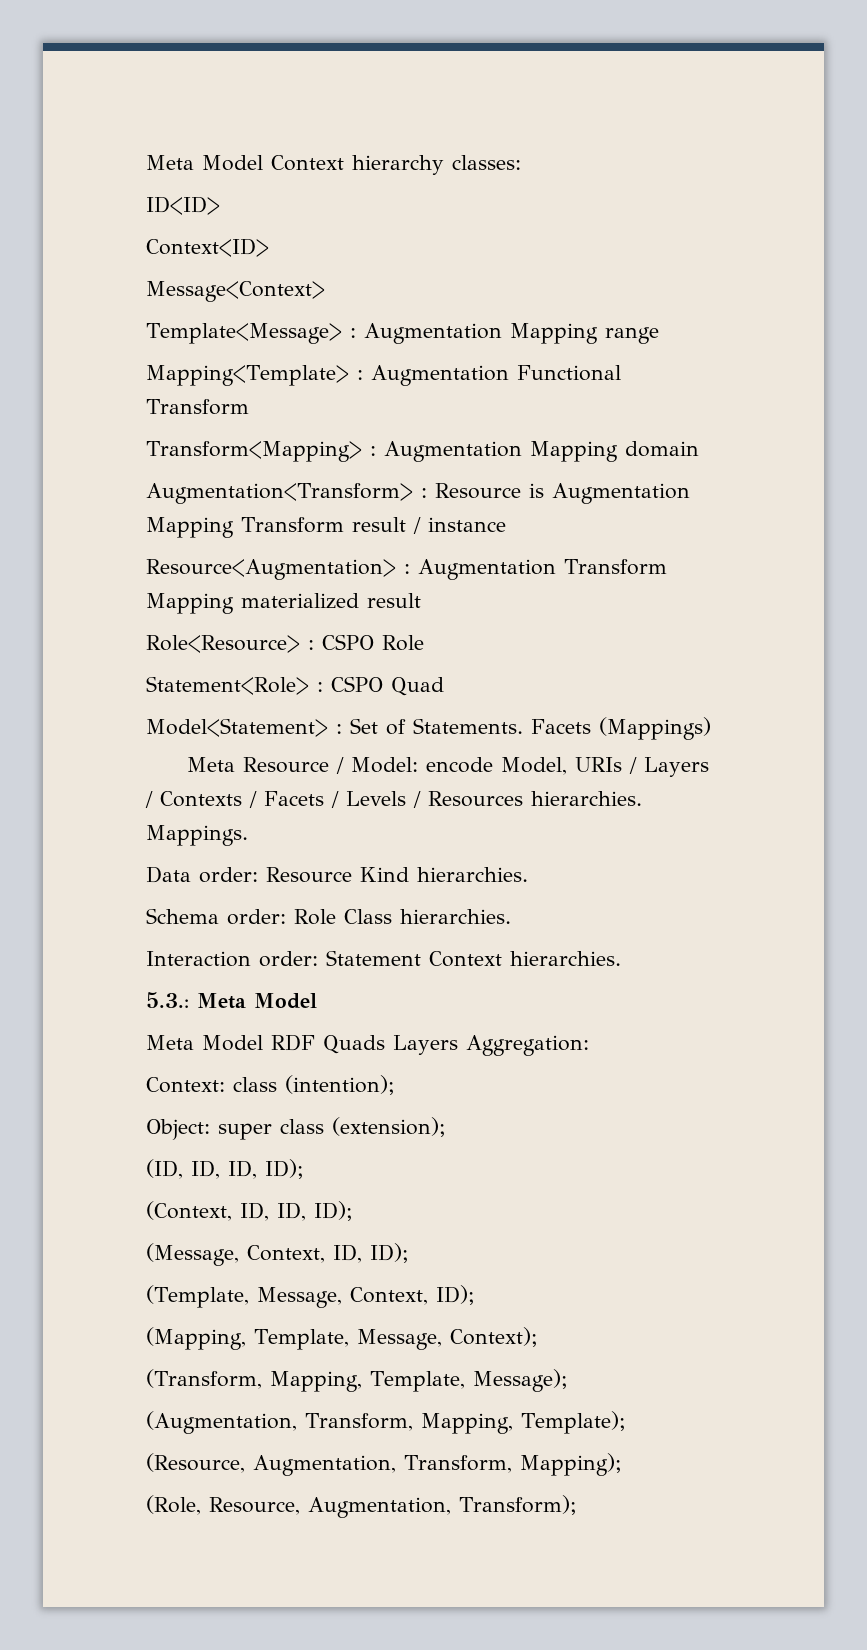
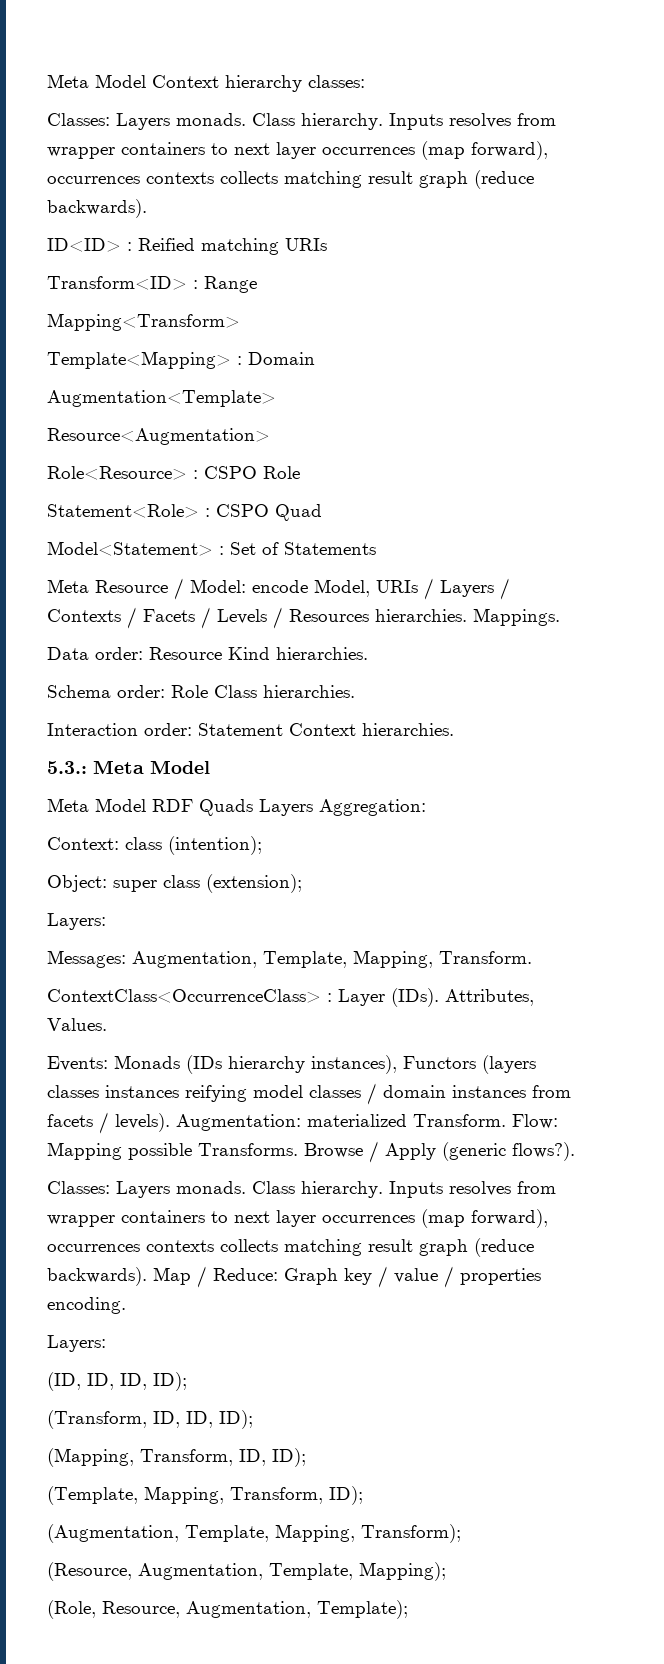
[146,196,220,215] [146,238,269,257] [146,281,325,302] [146,323,659,344] [146,365,621,386] [146,399,249,415] [146,441,699,462] [146,483,690,504] [146,517,506,538] [146,559,667,580] [146,593,421,614] ID<ID> // Context<ID> // Message<Context> // Template<Message> : Augmentation Mapping range // Mapping<Template> : Augmentation Functional Transform // Transform<Mapping> : Augmentation Mapping domain // Augmentation<Transform> : Resource is Augmentation Mapping Transform result / instance // Resource<Augmentation> : Augmentation Transform Mapping materialized result -> [47,113,556,130] [47,141,548,160] [47,170,534,189] [47,199,147,218] [47,238,327,255] [47,276,257,293] [47,313,240,331] [47,351,315,369] [47,390,276,407] [47,428,270,445] Classes: Layers monads. Class hierarchy. Inputs resolves from wrapper containers to next layer occurrences (map forward), occurrences contexts collects matching result graph (reduce backwards). // ID<ID> : Reified matching URIs // Transform<ID> : Range // Mapping<Transform> // Template<Mapping> : Domain // Augmentation<Template> // Resource<Augmentation>
[413,717,711,740] Statements. Facets (Mappings) -> [284,542,376,555] Statements
(446, 1127) none -> [47,913,106,930] [47,950,532,968] [47,988,534,1007] [47,1018,107,1031] [47,1055,536,1074] [47,1083,571,1105] [47,1112,558,1134] [47,1141,575,1163] [47,1181,556,1198] [47,1209,548,1228] [47,1238,534,1257] [47,1266,541,1288] [47,1297,126,1314] [47,1335,106,1352] // Layers: // Messages: Augmentation, Template, Mapping, Transform. // ContextClass<OccurrenceClass> : Layer (IDs). Attributes, Values. // Events: Monads (IDs hierarchy instances), Functors (layers classes instances reifying model classes / domain instances from facets / levels). Augmentation: materialized Transform. Flow: Mapping possible Transforms. Browse / Apply (generic flows?). // Classes: Layers monads. Class hierarchy. Inputs resolves from wrapper containers to next layer occurrences (map forward), occurrences contexts collects matching result graph (reduce backwards). Map / Reduce: Graph key / value / properties encoding. // Layers:
[146,1201,353,1221] [146,1243,325,1266] (Context, ID, ID, ID); // (Message, Context, -> [47,1410,253,1429] [47,1448,233,1467] (Transform, ID, ID, ID); // (Mapping, Transform,
[256,1285,475,1308] [146,1327,538,1350] [146,1369,568,1392] [146,1411,626,1434] Message, Context, ID); // (Mapping, Template, Message, Context); // (Transform, Mapping, Template, Message); // (Augmentation, Transform, Mapping, Template); -> [144,1486,363,1505] [47,1524,461,1543] Mapping, Transform, ID); // (Augmentation, Template, Mapping, Transform);
[404,1455,512,1473] Transform, -> [269,1563,353,1580] Template,
[459,1495,577,1515] Transform); -> [317,1600,408,1619] Template);

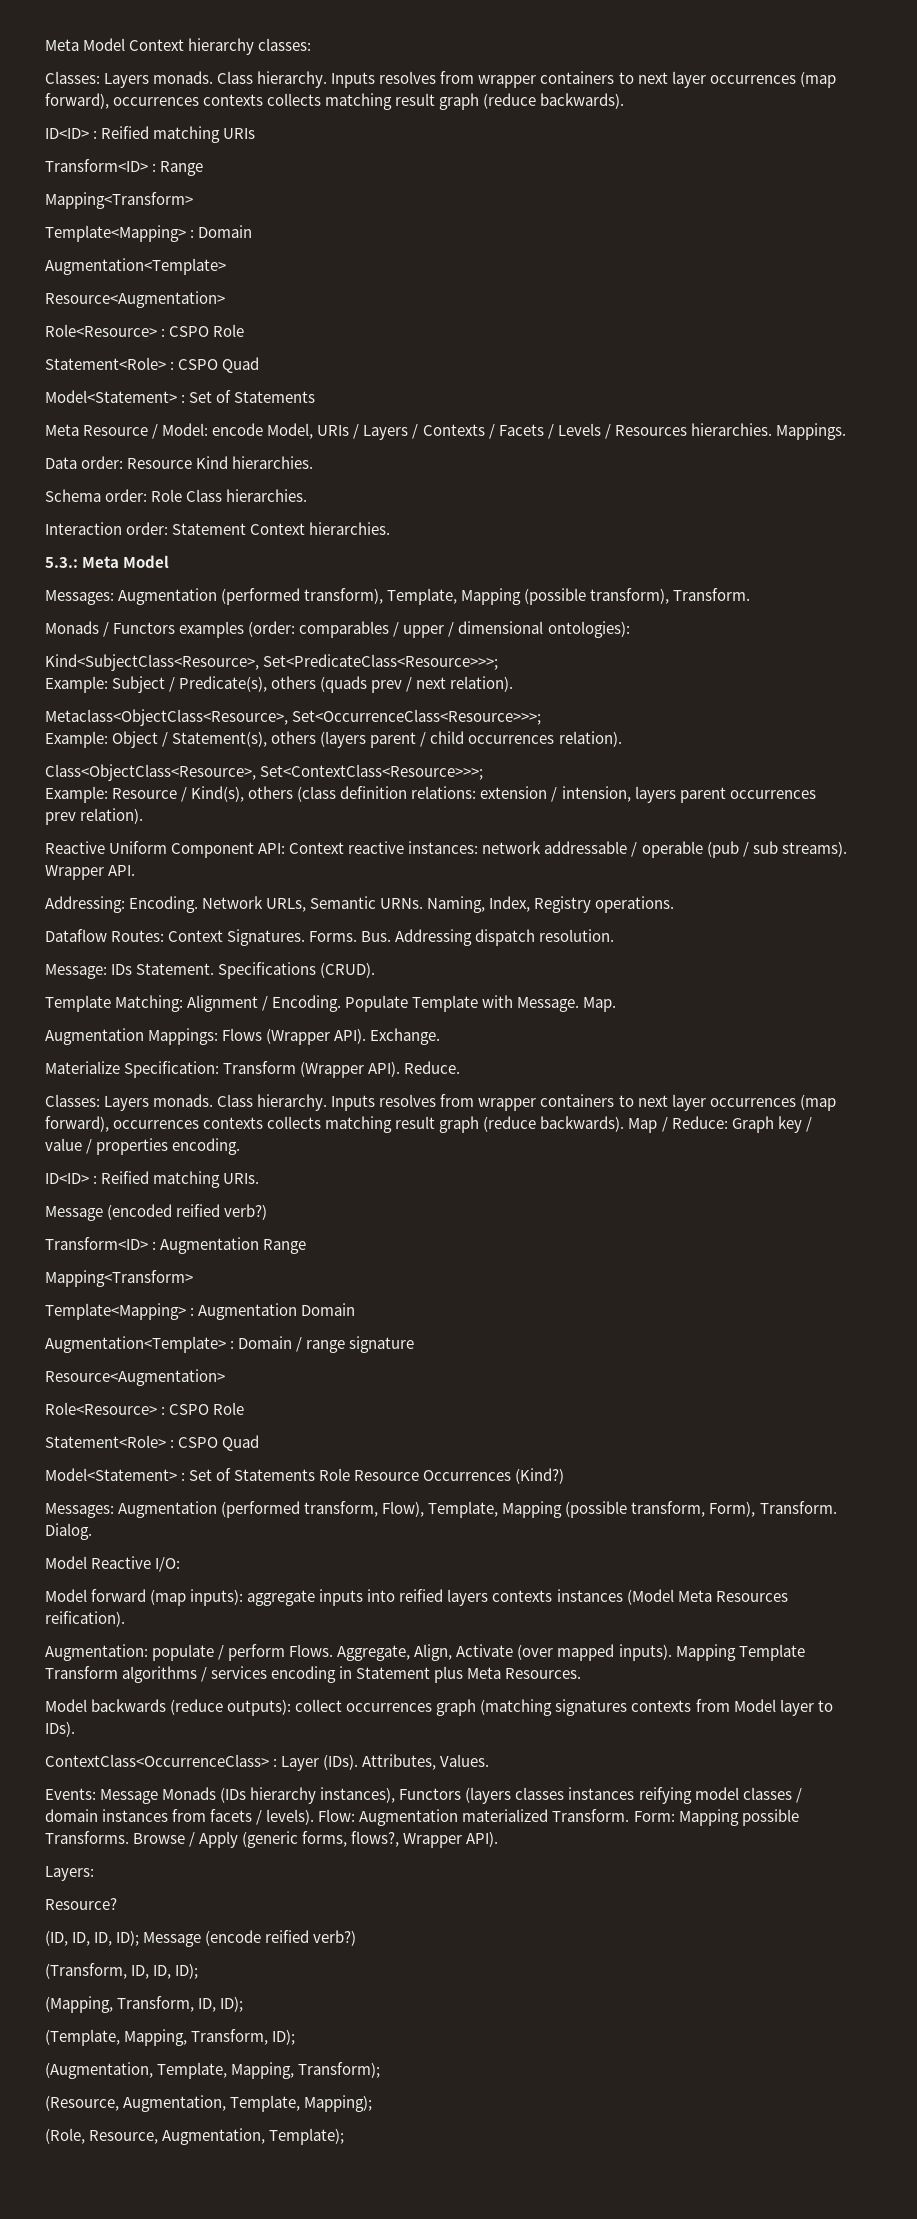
[47,798,426,816] [47,836,262,855] [47,874,302,893] [47,913,106,930] [47,950,532,968] [47,988,534,1007] [47,1018,107,1031] [47,1055,536,1074] [47,1083,571,1105] [47,1112,558,1134] [47,1141,575,1163] Meta Model RDF Quads Layers Aggregation: // Context: class (intention); // Object: super class (extension); // Layers: // Messages: Augmentation, Template, Mapping, Transform. // ContextClass<OccurrenceClass> : Layer (IDs). Attributes, Values. // Events: Monads (IDs hierarchy instances), Functors (layers classes instances reifying model classes / domain instances from facets / levels). Augmentation: materialized Transform. Flow: Mapping possible Transforms. Browse / Apply (generic flows?). -> [45,588,751,605] [45,621,630,638] [45,654,499,671] [45,676,514,693] [45,709,542,726] [45,731,622,748] [45,764,484,781] [45,786,816,803] [45,808,144,825] [45,841,847,858] [45,865,136,880] [45,896,675,913] [45,929,615,946] [45,962,376,979] [45,995,617,1012] [45,1028,441,1045] [45,1061,461,1078] Messages: Augmentation (performed transform), Template, Mapping (possible transform), Transform. // Monads / Functors examples (order: comparables / upper / dimensional ontologies): // Kind<SubjectClass<Resource>, Set<PredicateClass<Resource>>>; // Example: Subject / Predicate(s), others (quads prev / next relation). // Metaclass<ObjectClass<Resource>, Set<OccurrenceClass<Resource>>>; // Example: Object / Statement(s), others (layers parent / child occurrences relation). // Class<ObjectClass<Resource>, Set<ContextClass<Resource>>>; // Example: Resource / Kind(s), others (class definition relations: extension / intension, layers parent occurrences prev relation). // Reactive Uniform Component API: Context reactive instances: network addressable / operable (pub / sub streams). Wrapper API. // Addressing: Encoding. Network URLs, Semantic URNs. Naming, Index, Registry operations. // Dataflow Routes: Context Signatures. Forms. Bus. Addressing dispatch resolution. // Message: IDs Statement. Specifications (CRUD). // Template Matching: Alignment / Encoding. Populate Template with Message. Map. // Augmentation Mappings: Flows (Wrapper API). Exchange. // Materialize Specification: Transform (Wrapper API). Reduce.
[47,1335,106,1352] // Layers: -> [45,1171,260,1188] [45,1204,268,1221] [45,1237,307,1254] [45,1270,193,1287] [45,1303,356,1320] [45,1336,415,1353] [45,1369,225,1386] [45,1402,245,1415] [45,1435,260,1451] [45,1468,565,1484] [45,1501,837,1518] [45,1523,92,1540] [45,1556,181,1572] [45,1589,788,1606] [45,1611,125,1627] [45,1644,805,1661] [45,1666,582,1683] [45,1699,833,1716] [45,1721,75,1737] [45,1754,490,1771] [45,1787,802,1804] [45,1809,799,1826] [45,1831,499,1848] [45,1866,94,1881] [45,1898,117,1910] // ID<ID> : Reified matching URIs. // Message (encoded reified verb?) // Transform<ID> : Augmentation Range // Mapping<Transform> // Template<Mapping> : Augmentation Domain // Augmentation<Template> : Domain / range signature // Resource<Augmentation> // Role<Resource> : CSPO Role // Statement<Role> : CSPO Quad // Model<Statement> : Set of Statements Role Resource Occurrences (Kind?) // Messages: Augmentation (performed transform, Flow), Template, Mapping (possible transform, Form), Transform. Dialog. // Model Reactive I/O: // Model forward (map inputs): aggregate inputs into reified layers contexts instances (Model Meta Resources reification). // Augmentation: populate / perform Flows. Aggregate, Align, Activate (over mapped inputs). Mapping Template Transform algorithms / services encoding in Statement plus Meta Resources. // Model backwards (reduce outputs): collect occurrences graph (matching signatures contexts from Model layer to IDs). // ContextClass<OccurrenceClass> : Layer (IDs). Attributes, Values. // Events: Message Monads (IDs hierarchy instances), Functors (layers classes instances reifying model classes / domain instances from facets / levels). Flow: Augmentation materialized Transform. Form: Mapping possible Transforms. Browse / Apply (generic forms, flows?, Wrapper API). // Layers: // Resource?
(187, 1381) none -> [143,1930,357,1947] Message (encode reified verb?)

